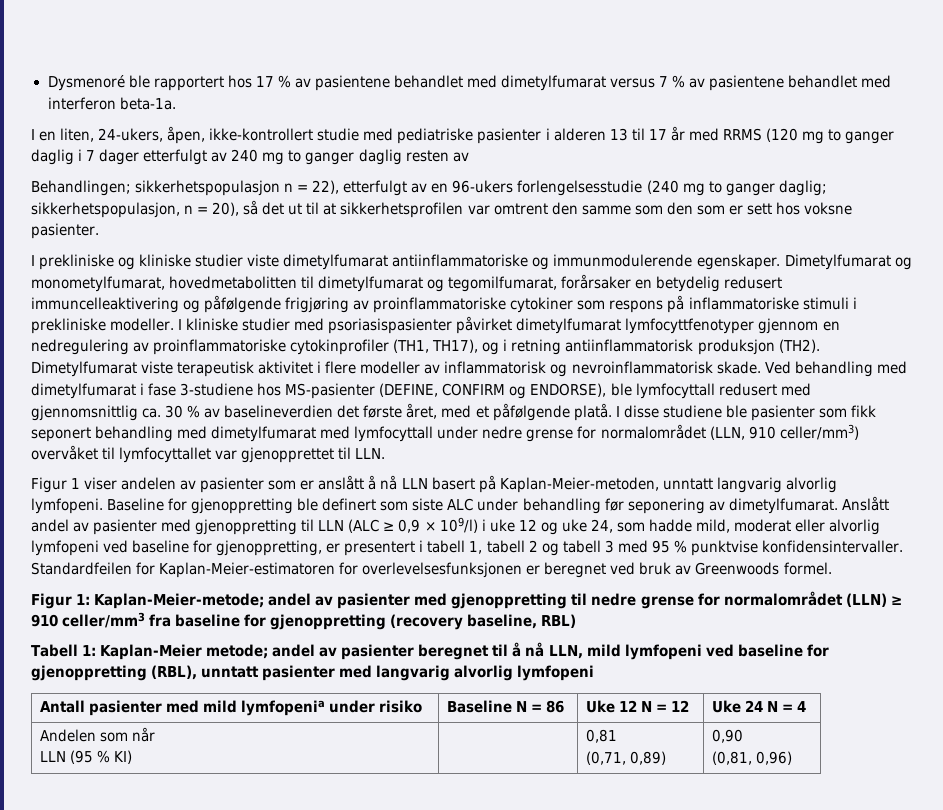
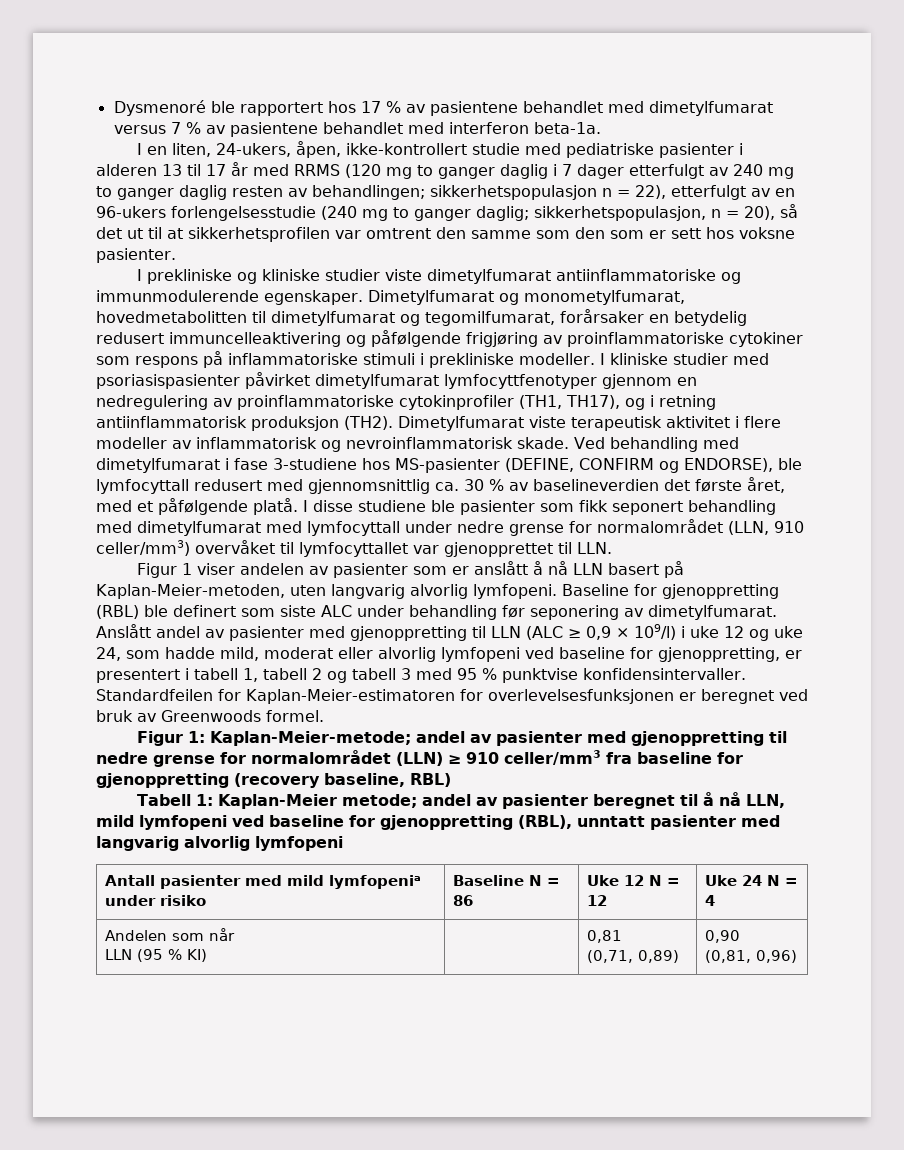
[31,180,131,196] // Behandlingen; -> [312,185,425,200] behandlingen;
[662,478,713,490] unntatt -> [289,585,326,596] uten
(294, 506) none -> [96,605,139,619] (RBL)

